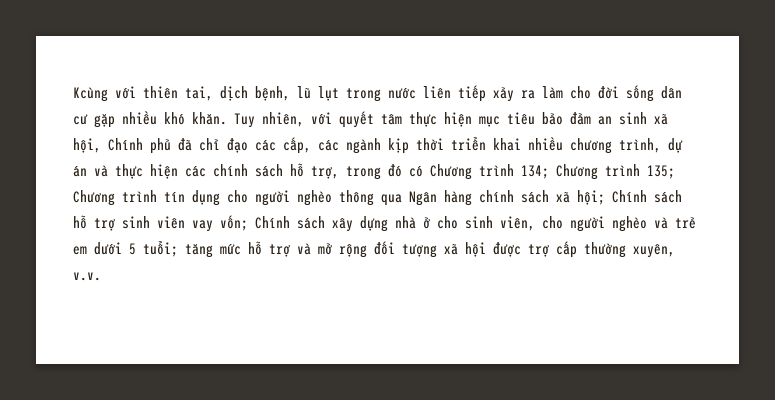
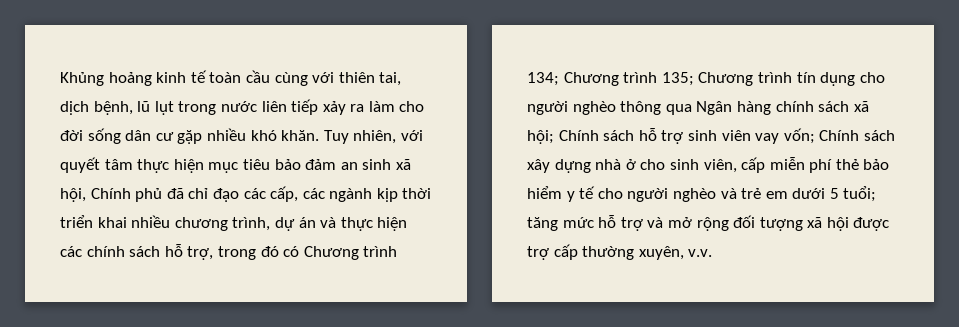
[73,87,108,102] Kcùng -> [60,70,308,86] Khủng hoảng kinh tế toàn cầu cùng
(535, 223) none -> [741,157,890,173] [527,186,596,202] cấp miễn phí thẻ bảo hiểm y tế

